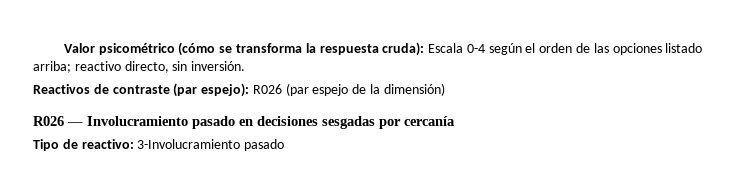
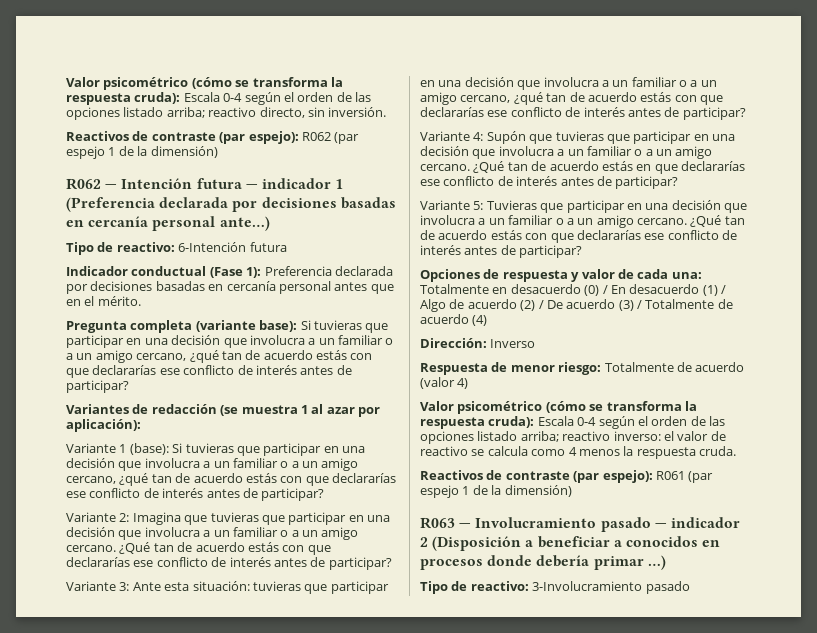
[252,83,445,96] [33,116,455,129] R026 (par espejo de la dimensión) // R026 — Involucramiento pasado en decisiones sesgadas por cercanía -> [301,132,360,144] [66,146,218,159] [66,178,344,190] [66,197,396,212] [66,216,270,231] [66,242,287,255] [66,266,393,278] [66,281,394,294] [66,296,141,306] [66,320,389,333] [66,335,394,348] [66,350,373,363] [66,365,352,378] [66,380,129,393] [66,404,380,417] [66,419,141,432] [66,443,365,456] [66,458,359,471] [66,473,396,486] [66,488,325,501] [66,512,390,525] [66,527,359,540] [66,542,331,555] [66,557,392,570] [66,581,389,594] [420,77,717,90] [420,92,723,105] [420,107,746,120] [420,131,735,144] [420,146,713,159] [420,161,745,174] [420,176,679,189] [420,200,747,213] [420,215,745,228] [420,230,737,243] [420,245,583,258] [420,269,702,282] [420,284,726,296] [420,299,733,312] [420,314,488,326] [420,338,536,348] [420,362,745,375] [420,377,469,389] [420,401,697,414] [420,416,725,429] [420,431,726,444] [420,446,736,459] [420,470,714,483] [420,485,572,498] [420,517,740,532] [420,536,721,551] [420,555,666,570] R062 (par espejo 1 de la dimensión) // R062 — Intención futura — indicador 1 (Preferencia declarada por decisiones basadas en cercanía personal ante…) // Tipo de reactivo: 6-Intención futura // Indicador conductual (Fase 1): Preferencia declarada por decisiones basadas en cercanía personal antes que en el mérito. // Pregunta completa (variante base): Si tuvieras que participar en una decisión que involucra a un familiar o a un amigo cercano, ¿qué tan de acuerdo estás con que declararías ese conflicto de interés antes de participar? // Variantes de redacción (se muestra 1 al azar por aplicación): // Variante 1 (base): Si tuvieras que participar en una decisión que involucra a un familiar o a un amigo cercano, ¿qué tan de acuerdo estás con que declararías ese conflicto de interés antes de participar? // Variante 2: Imagina que tuvieras que participar en una decisión que involucra a un familiar o a un amigo cercano. ¿Qué tan de acuerdo estás con que declararías ese conflicto de interés antes de participar? // Variante 3: Ante esta situación: tuvieras que participar en una decisión que involucra a un familiar o a un amigo cercano, ¿qué tan de acuerdo estás con que declararías ese conflicto de interés antes de participar? // Variante 4: Supón que tuvieras que participar en una decisión que involucra a un familiar o a un amigo cercano. ¿Qué tan de acuerdo estás en que declararías ese conflicto de interés antes de participar? // Variante 5: Tuvieras que participar en una decisión que involucra a un familiar o a un amigo cercano. ¿Qué tan de acuerdo estás con que declararías ese conflicto de interés antes de participar? // Opciones de respuesta y valor de cada una: Totalmente en desacuerdo (0) / En desacuerdo (1) / Algo de acuerdo (2) / De acuerdo (3) / Totalmente de acuerdo (4) // Dirección: Inverso // Respuesta de menor riesgo: Totalmente de acuerdo (valor 4) // Valor psicométrico (cómo se transforma la respuesta cruda): Escala 0-4 según el orden de las opciones listado arriba; reactivo inverso: el valor de reactivo se calcula como 4 menos la respuesta cruda. // Reactivos de contraste (par espejo): R061 (par espejo 1 de la dimensión) // R063 — Involucramiento pasado — indicador 2 (Disposición a beneficiar a conocidos en procesos donde debería primar …)

